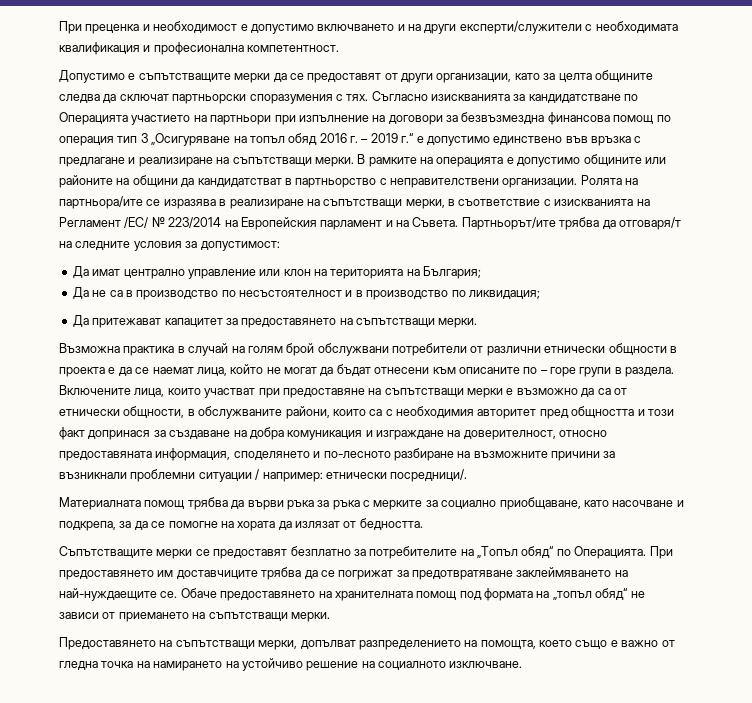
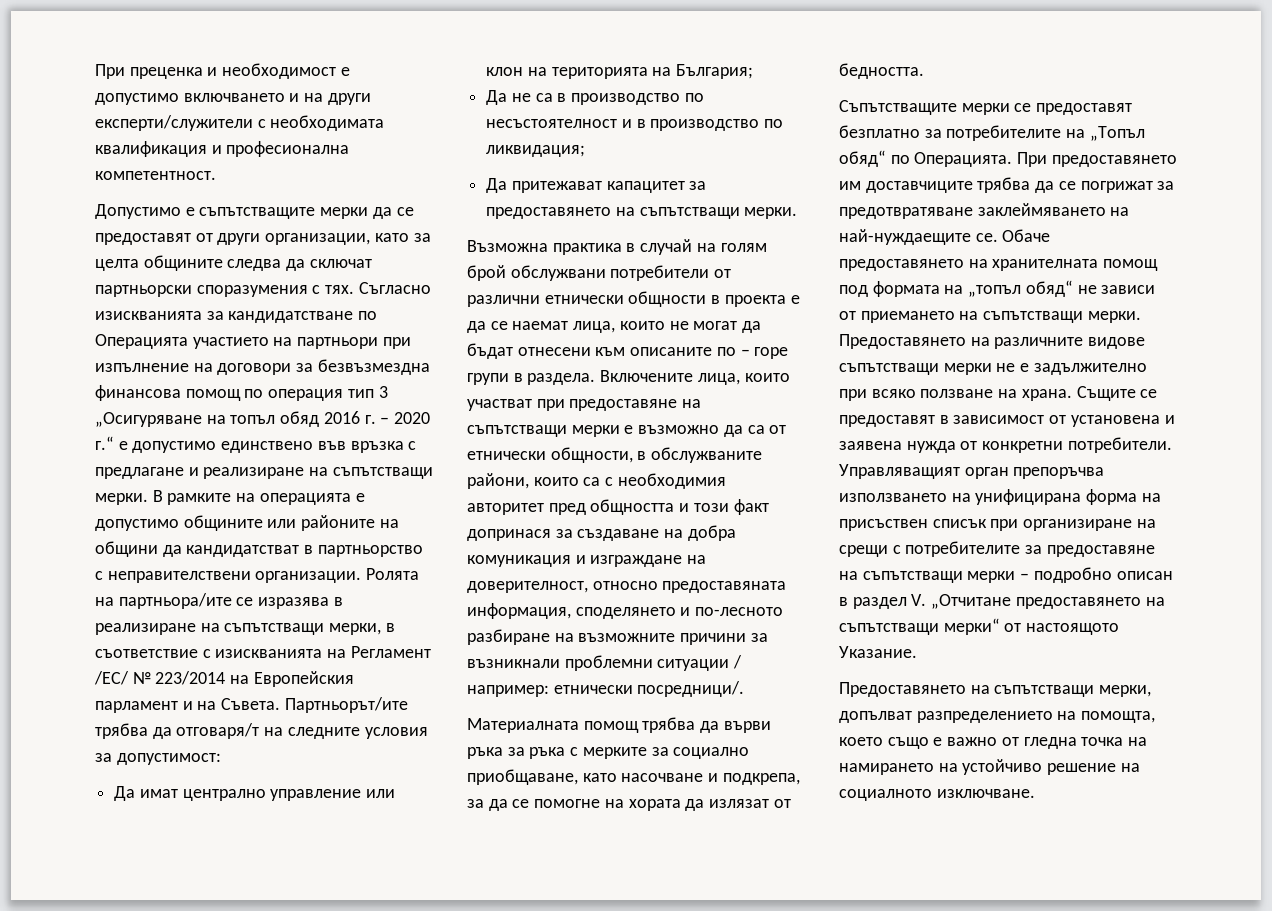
[370,133,398,143] 2019 -> [394,412,431,424] 2020
[230,364,264,374] който -> [619,321,665,330] които
(330, 617) none -> [839,334,1146,349] [839,363,1147,375] [839,386,1158,401] [839,415,1175,427] [839,437,1172,453] [839,464,1105,479] [839,489,1161,505] [839,519,1156,531] [839,541,1155,557] [839,567,1173,583] [839,594,1165,609] [839,618,1120,635] [839,646,917,658] Предоставянето на различните видове съпътстващи мерки не е задължително при всяко ползване на храна. Същите се предоставят в зависимост от установена и заявена нужда от конкретни потребители. Управляващият орган препоръчва използването на унифицирана форма на присъствен списък при организиране на срещи с потребителите за предоставяне на съпътстващи мерки – подробно описан в раздел V. „Отчитане предоставянето на съпътстващи мерки“ от настоящото Указание.

